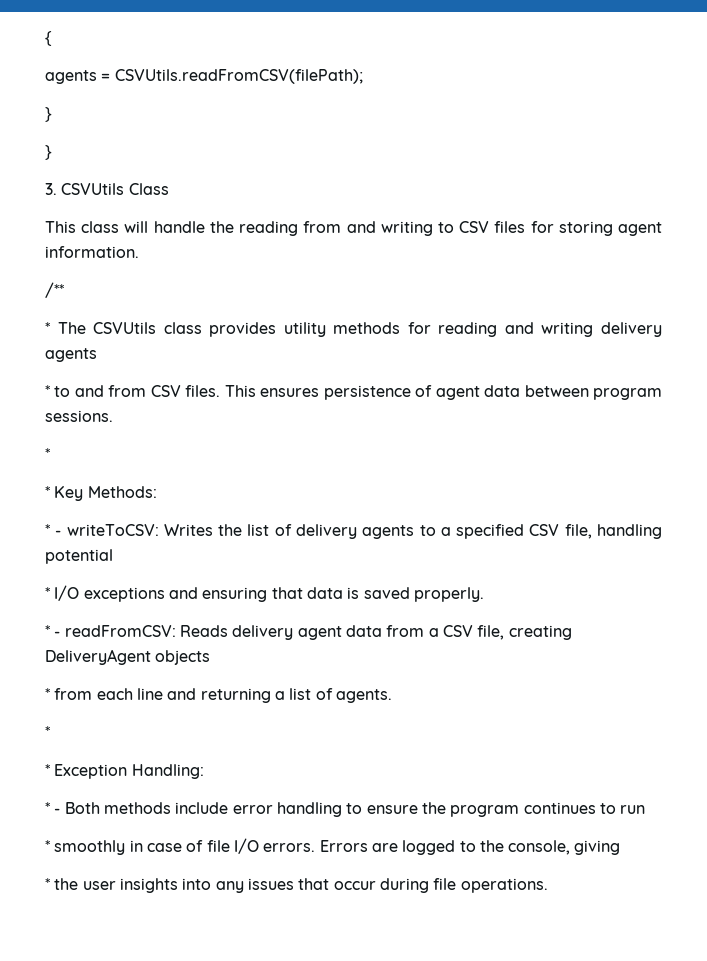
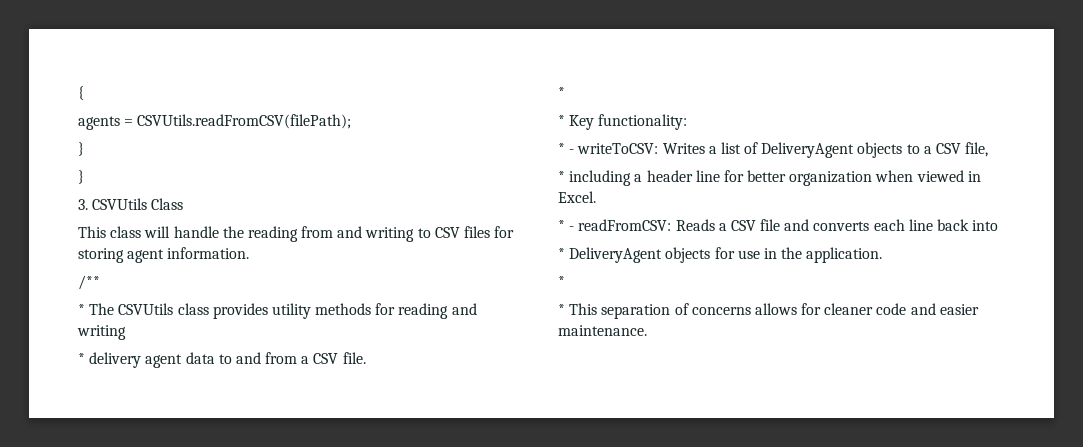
[601,322,662,337] [45,348,97,362] [45,385,662,400] [45,410,113,422] delivery agents // * to and from CSV files. This ensures persistence of agent data between program sessions. -> [78,352,366,368] // * delivery agent data to and from a CSV file.
[87,486,157,498] Methods: -> [598,114,688,130] functionality:
[218,524,415,539] the list of delivery agents -> [708,142,903,158] a list of DeliveryAgent objects
[456,524,662,539] [45,549,113,564] [45,585,484,602] [45,625,572,640] [45,649,211,665] [45,688,392,703] [45,726,50,738] [45,764,204,779] [45,802,646,817] [45,838,621,855] [45,878,548,893] specified CSV file, handling potential // * I/O exceptions and ensuring that data is saved properly. // * - readFromCSV: Reads delivery agent data from a CSV file, creating DeliveryAgent objects // * from each line and returning a list of agents. // * // * Exception Handling: // * - Both methods include error handling to ensure the program continues to run // * smoothly in case of file I/O errors. Errors are logged to the console, giving // * the user insights into any issues that occur during file operations. -> [936,142,989,157] [558,170,981,186] [558,191,596,203] [558,219,999,231] [558,247,883,263] [558,276,565,287] [558,303,979,319] [558,325,647,336] CSV file, // * including a header line for better organization when viewed in Excel. // * - readFromCSV: Reads a CSV file and converts each line back into // * DeliveryAgent objects for use in the application. // * // * This separation of concerns allows for cleaner code and easier maintenance.

